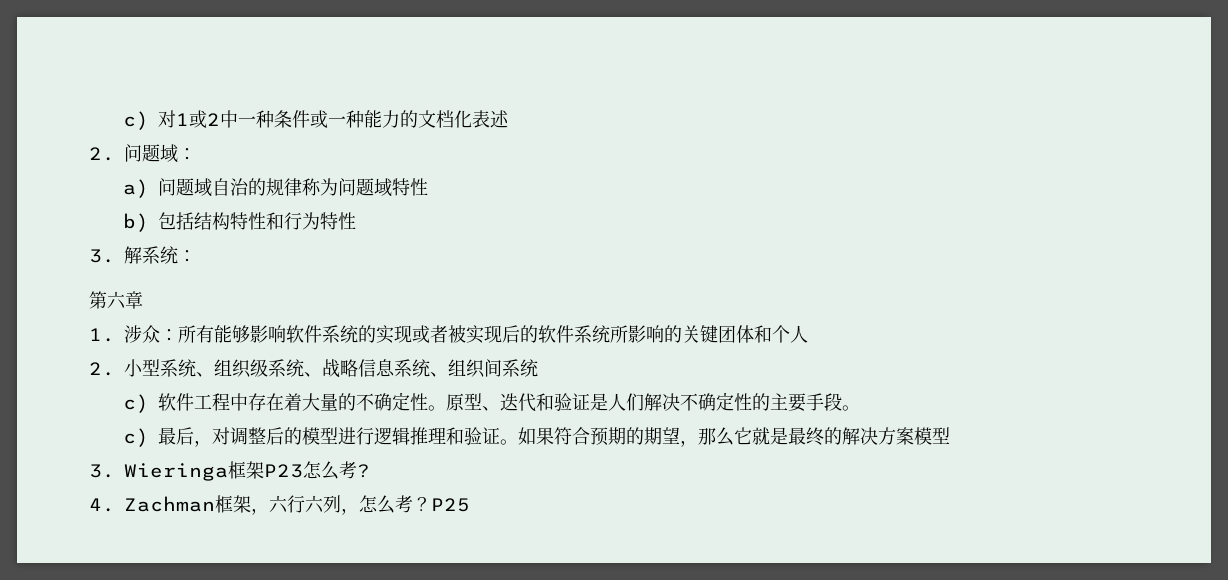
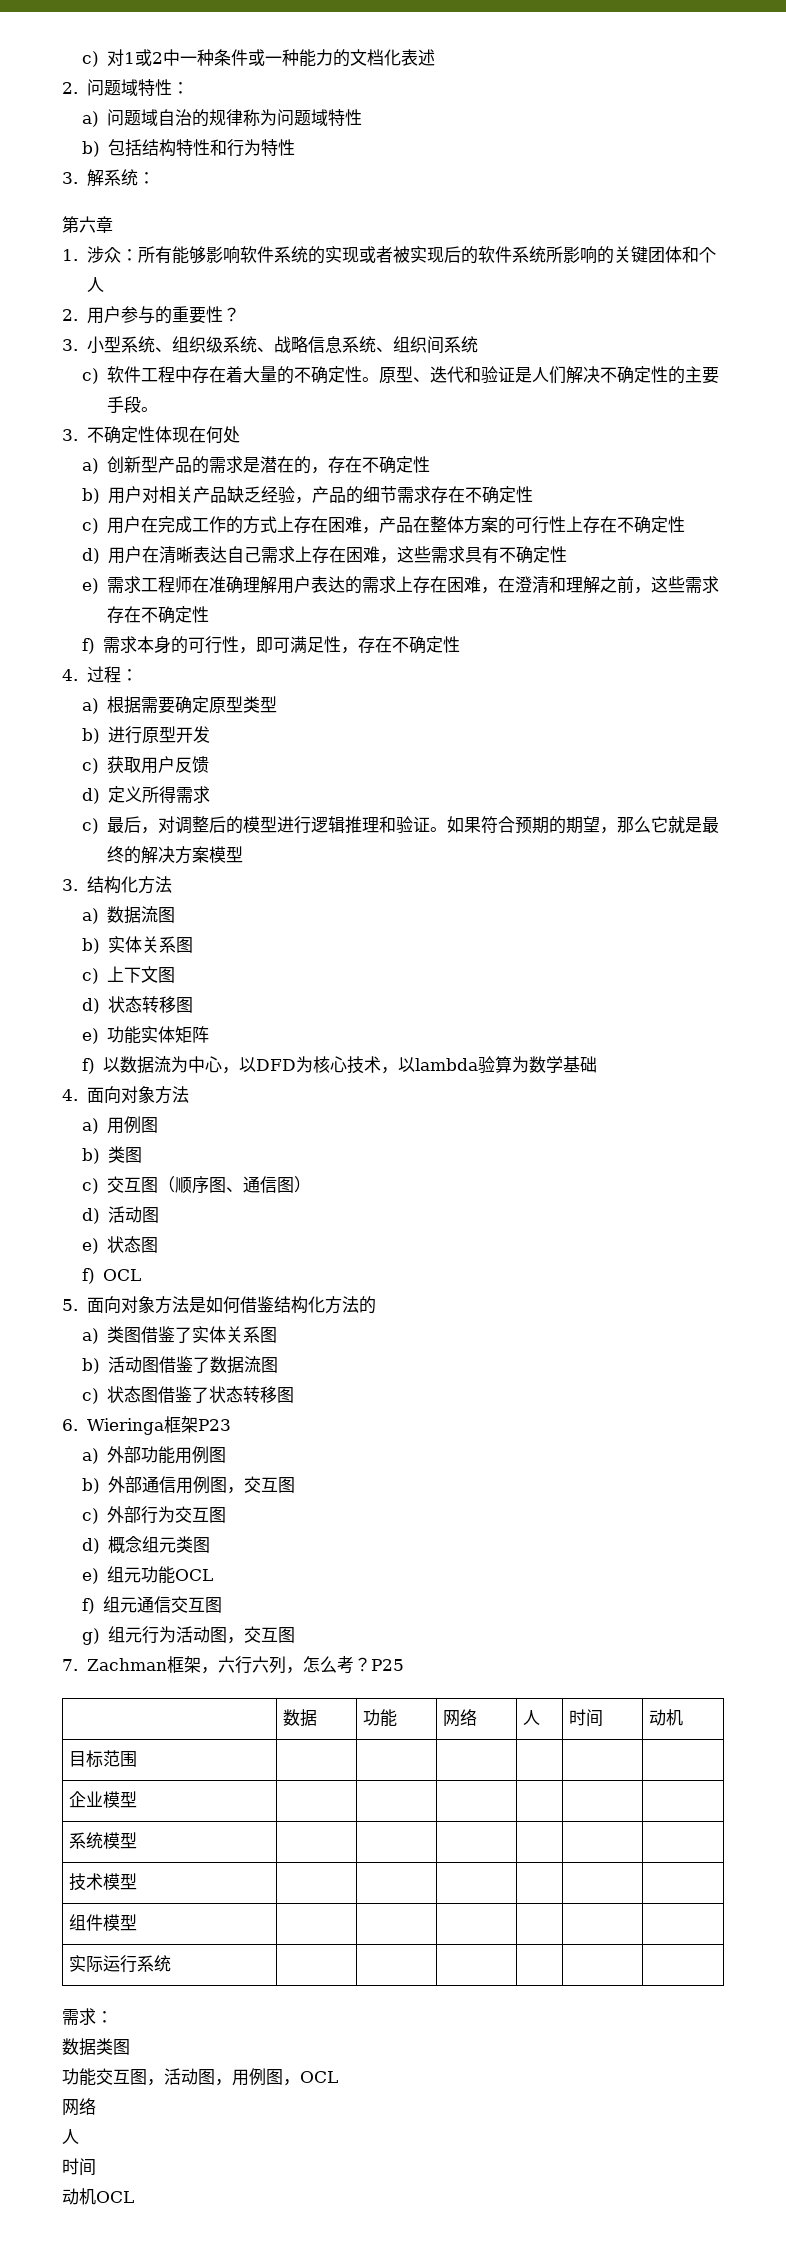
(178, 153) none -> [137,79,172,96] 特性
(115, 369) none -> [86,306,240,324] [62,339,78,351] 用户参与的重要性？ // 3.
(860, 408) none -> [62,426,240,444] [81,456,431,474] [81,486,534,504] [81,516,686,534] [81,546,568,564] [81,576,720,594] [107,606,210,624] [81,636,461,654] [62,666,138,683] [81,696,278,714] [81,726,211,744] [81,756,210,774] [81,786,211,804] // 3.不确定性体现在何处 // a)创新型产品的需求是潜在的，存在不确定性 // b)用户对相关产品缺乏经验，产品的细节需求存在不确定性 // c)用户在完成工作的方式上存在困难，产品在整体方案的可行性上存在不确定性 // d)用户在清晰表达自己需求上存在困难，这些需求具有不确定性 // e)需求工程师在准确理解用户表达的需求上存在困难，在澄清和理解之前，这些需求存在不确定性 // f)需求本身的可行性，即可满足性，存在不确定性 // 4.过程： // a)根据需要确定原型类型 // b)进行原型开发 // c)获取用户反馈 // d)定义所得需求
[124,461,370,481] [89,498,115,512] Wieringa框架P23怎么考? // 4. -> [86,876,172,894] [81,906,176,924] [81,936,194,954] [81,966,176,984] [81,996,194,1014] [81,1026,210,1044] [81,1056,598,1074] [62,1086,189,1104] [81,1116,159,1134] [81,1146,143,1164] [81,1176,312,1194] [81,1206,160,1224] [81,1236,159,1254] [81,1268,142,1284] [62,1296,376,1314] [81,1326,278,1344] [81,1356,279,1374] [81,1386,295,1404] [62,1416,231,1435] [81,1446,227,1464] [81,1476,296,1494] [81,1506,227,1524] [81,1536,211,1554] [81,1566,214,1584] [81,1596,223,1614] [81,1626,296,1645] [62,1659,78,1671] 结构化方法 // a)数据流图 // b)实体关系图 // c)上下文图 // d)状态转移图 // e)功能实体矩阵 // f)以数据流为中心，以DFD为核心技术，以lambda验算为数学基础 // 4.面向对象方法 // a)用例图 // b)类图 // c)交互图（顺序图、通信图） // d)活动图 // e)状态图 // f) OCL // 5.面向对象方法是如何借鉴结构化方法的 // a)类图借鉴了实体关系图 // b)活动图借鉴了数据流图 // c)状态图借鉴了状态转移图 // 6. Wieringa框架P23 // a)外部功能用例图 // b)外部通信用例图，交互图 // c)外部行为交互图 // d)概念组元类图 // e)组元功能OCL // f)组元通信交互图 // g)组元行为活动图，交互图 // 7.
(470, 505) none -> [282,1709,317,1727] [362,1709,397,1727] [442,1709,477,1727] [522,1710,540,1725] [568,1709,603,1727] [648,1709,683,1726] [68,1750,137,1768] [68,1791,137,1808] [68,1832,137,1849] [68,1873,137,1891] [68,1914,137,1931] [68,1955,171,1973] [62,2008,113,2025] [62,2038,130,2056] [62,2068,338,2086] [62,2098,96,2116] [62,2129,79,2144] [62,2158,96,2176] [62,2188,134,2205] // | 数据 | 功能 | 网络 | 人 | 时间 | 动机 // 目标范围 | | | | | | // 企业模型 | | | | | | // 系统模型 | | | | | | // 技术模型 | | | | | | // 组件模型 | | | | | | // 实际运行系统 | | | | | | // 需求： // 数据类图 // 功能交互图，活动图，用例图，OCL // 网络 // 人 // 时间 // 动机OCL

